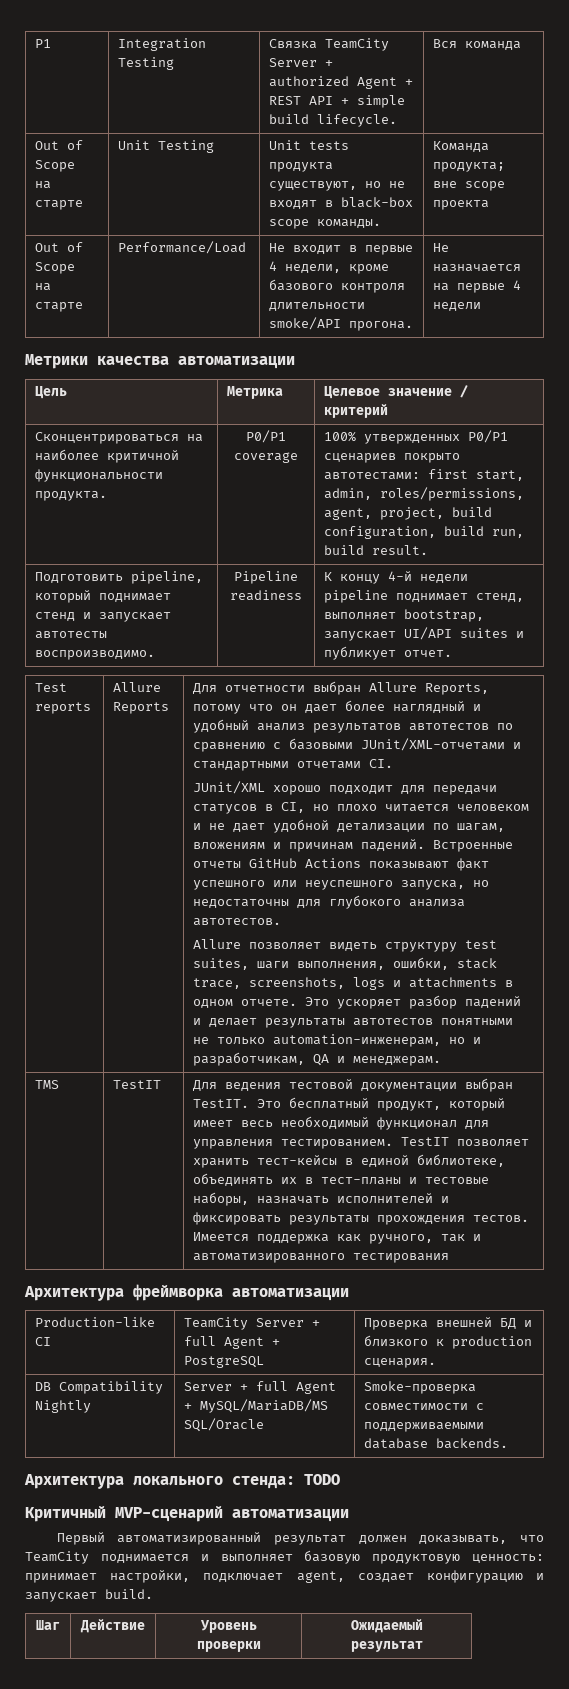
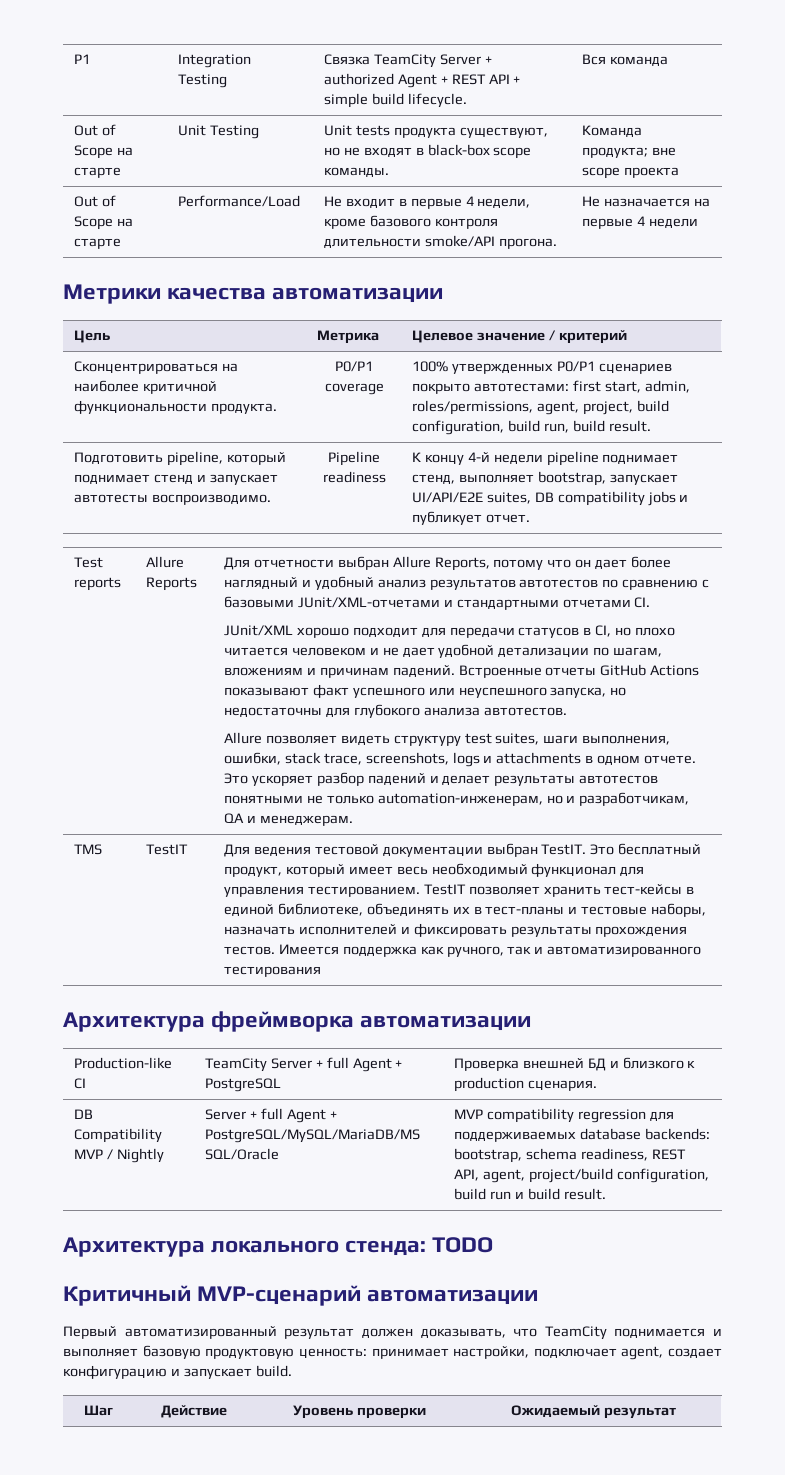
[404,627,509,640] UI/API suites -> [411,491,676,506] UI/API/E2E suites, DB compatibility jobs
(164, 1387) none -> [73,1149,113,1160] MVP /
[200,1399,329,1413] MySQL/MariaDB/MS -> [204,1129,420,1143] PostgreSQL/MySQL/MariaDB/MS
[364,1381,477,1394] [364,1403,485,1410] [364,1422,485,1432] [364,1438,509,1449] Smoke-проверка совместимости с поддерживаемыми database backends. -> [453,1108,674,1123] [453,1128,710,1142] [453,1148,686,1163] [453,1168,709,1183] [453,1188,606,1200] MVP compatibility regression для поддерживаемых database backends: bootstrap, schema readiness, REST API, agent, project/build configuration, build run и build result.

